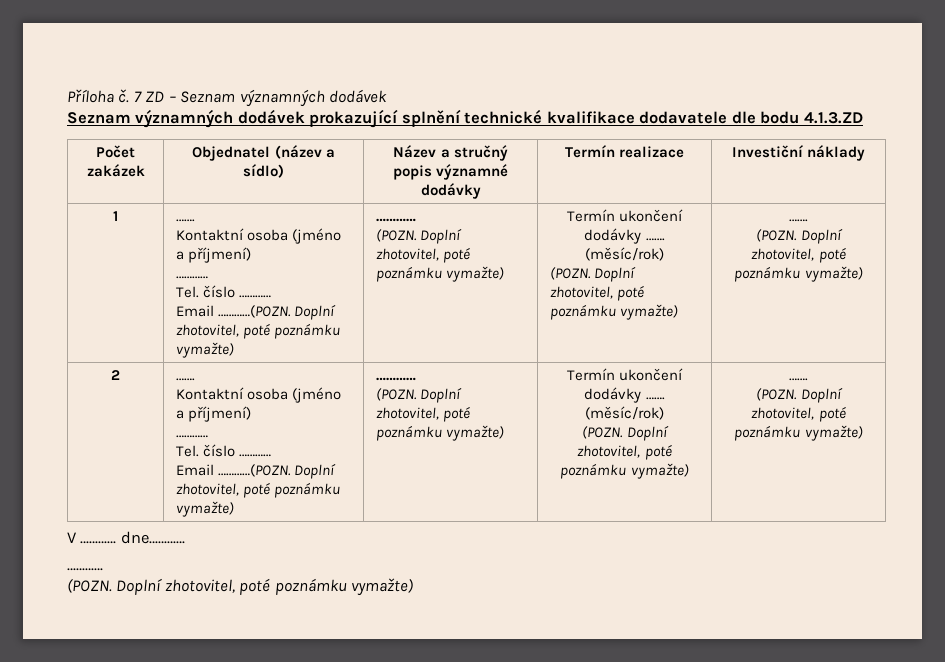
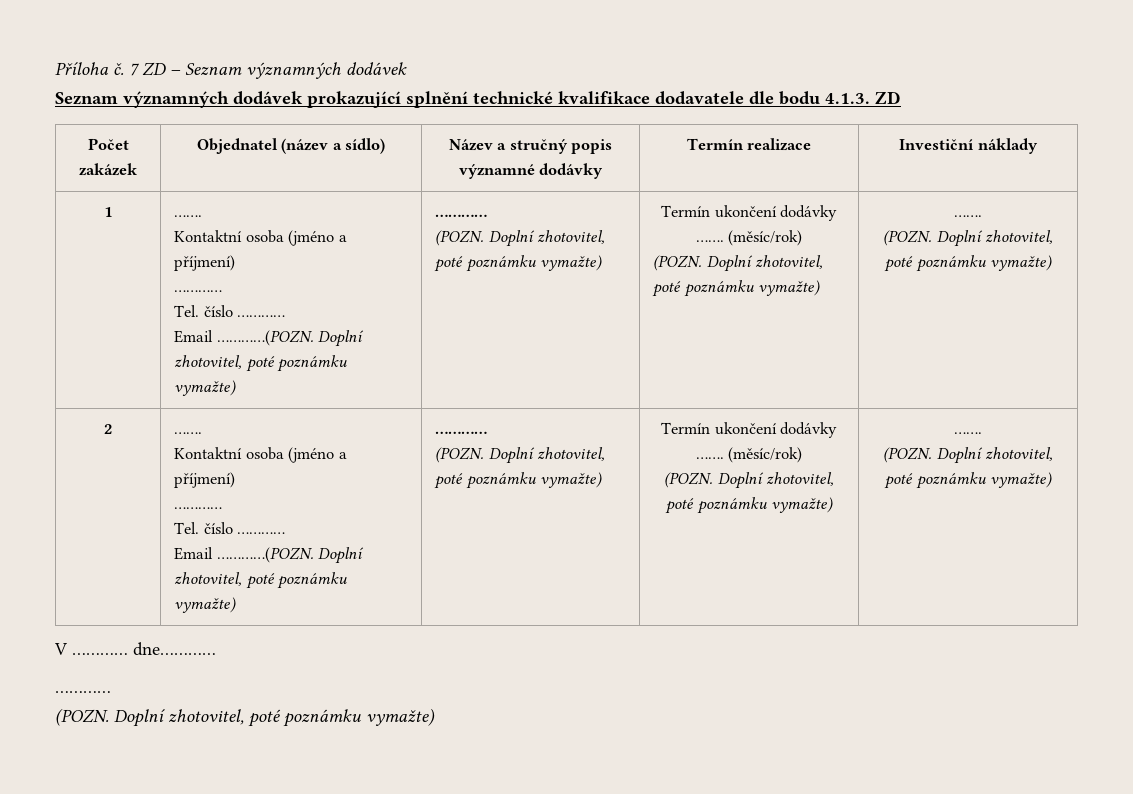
[803,112,863,124] 4.1.3.ZD -> [825,91,901,104] 4.1.3. ZD

